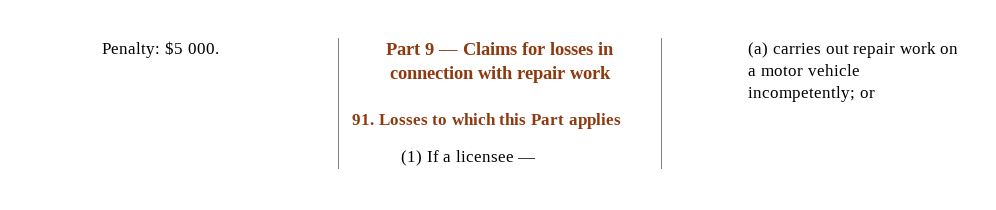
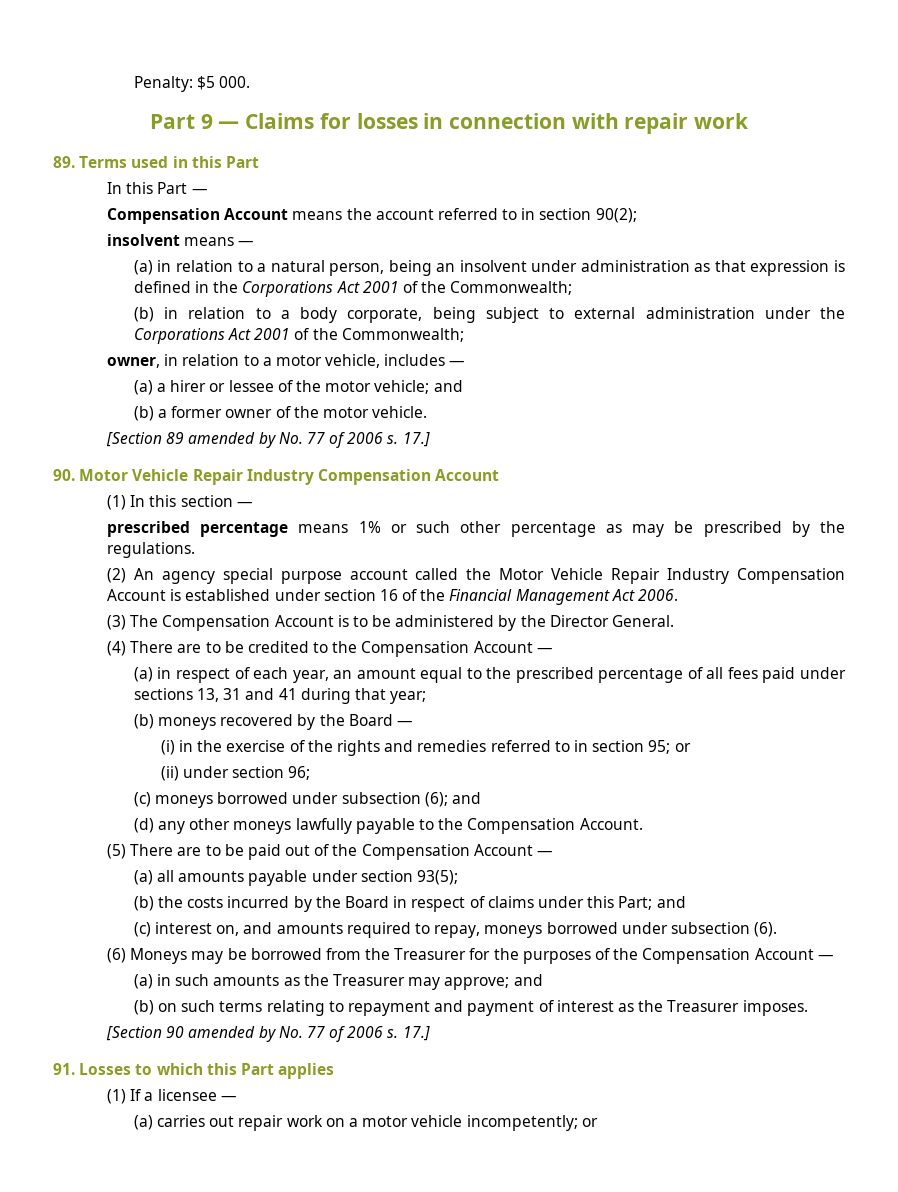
(611, 72) none -> [53,156,259,168] [106,182,208,194] [106,208,637,224] [106,234,255,246] [133,260,845,276] [133,281,573,297] [133,307,845,323] [133,328,464,344] [106,354,466,368] [133,380,463,395] [133,406,428,421] [105,432,430,448] [53,469,500,485] [106,495,253,510] [106,521,846,537] [106,542,195,558] [106,568,845,584] [106,589,678,605] [106,615,674,631] [106,641,553,657] [133,667,846,683] [133,688,427,704] [133,714,414,730] [160,740,691,756] [160,766,311,781] [133,792,482,808] [133,818,643,834] [106,844,553,860] [133,870,459,886] [133,896,686,912] [133,922,778,938] [106,948,834,964] [133,974,543,990] [133,1000,808,1016] [105,1026,430,1042] // 89. Terms used in this Part // In this Part — // Compensation Account means the account referred to in section 90(2); // insolvent means — // (a) in relation to a natural person, being an insolvent under administration as that expression is defined in the Corporations Act 2001 of the Commonwealth; // (b) in relation to a body corporate, being subject to external administration under the Corporations Act 2001 of the Commonwealth; // owner, in relation to a motor vehicle, includes — // (a) a hirer or lessee of the motor vehicle; and // (b) a former owner of the motor vehicle. // [Section 89 amended by No. 77 of 2006 s. 17.] // 90. Motor Vehicle Repair Industry Compensation Account // (1) In this section — // prescribed percentage means 1% or such other percentage as may be prescribed by the regulations. // (2) An agency special purpose account called the Motor Vehicle Repair Industry Compensation Account is established under section 16 of the Financial Management Act 2006. // (3) The Compensation Account is to be administered by the Director General. // (4) There are to be credited to the Compensation Account — // (a) in respect of each year, an amount equal to the prescribed percentage of all fees paid under sections 13, 31 and 41 during that year; // (b) moneys recovered by the Board — // (i) in the exercise of the rights and remedies referred to in section 95; or // (ii) under section 96; // (c) moneys borrowed under subsection (6); and // (d) any other moneys lawfully payable to the Compensation Account. // (5) There are to be paid out of the Compensation Account — // (a) all amounts payable under section 93(5); // (b) the costs incurred by the Board in respect of claims under this Part; and // (c) interest on, and amounts required to repay, moneys borrowed under subsection (6). // (6) Moneys may be borrowed from the Treasurer for the purposes of the Compensation Account — // (a) in such amounts as the Treasurer may approve; and // (b) on such terms relating to repayment and payment of interest as the Treasurer imposes. // [Section 90 amended by No. 77 of 2006 s. 17.]

